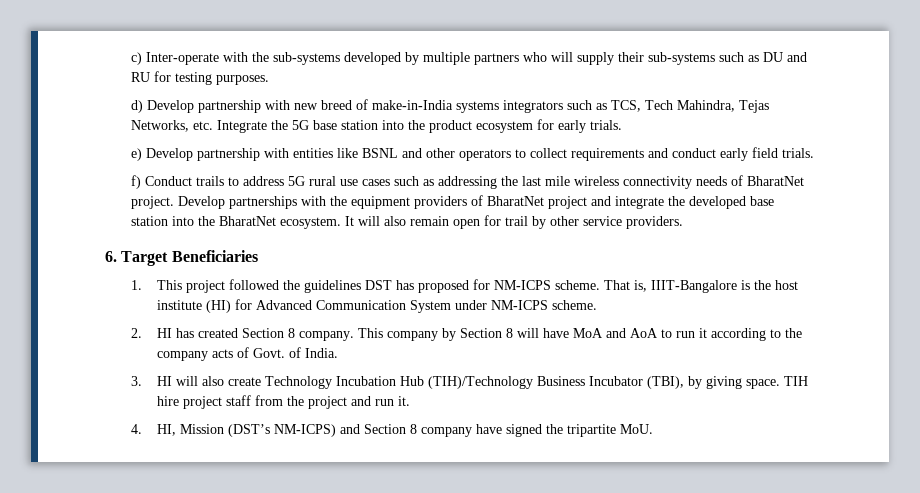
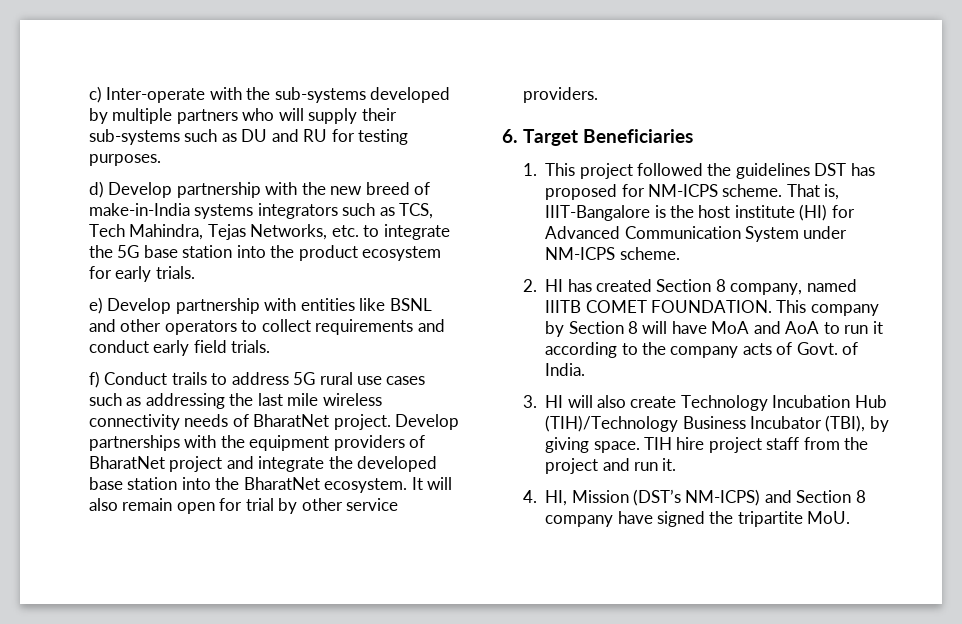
(291, 105) none -> [301,182,326,195] the
[217,120,268,133] Integrate -> [363,224,450,240] to integrate
[505,216,529,226] trail -> [245,498,274,511] trial
[299,331,355,341] company. -> [730,279,857,295] [545,300,772,313] company, named IIITB COMET FOUNDATION.

